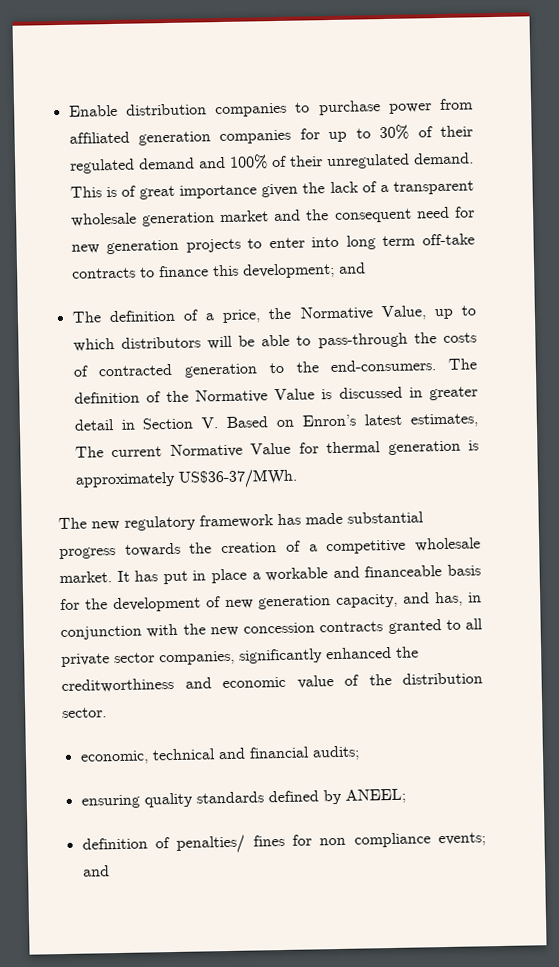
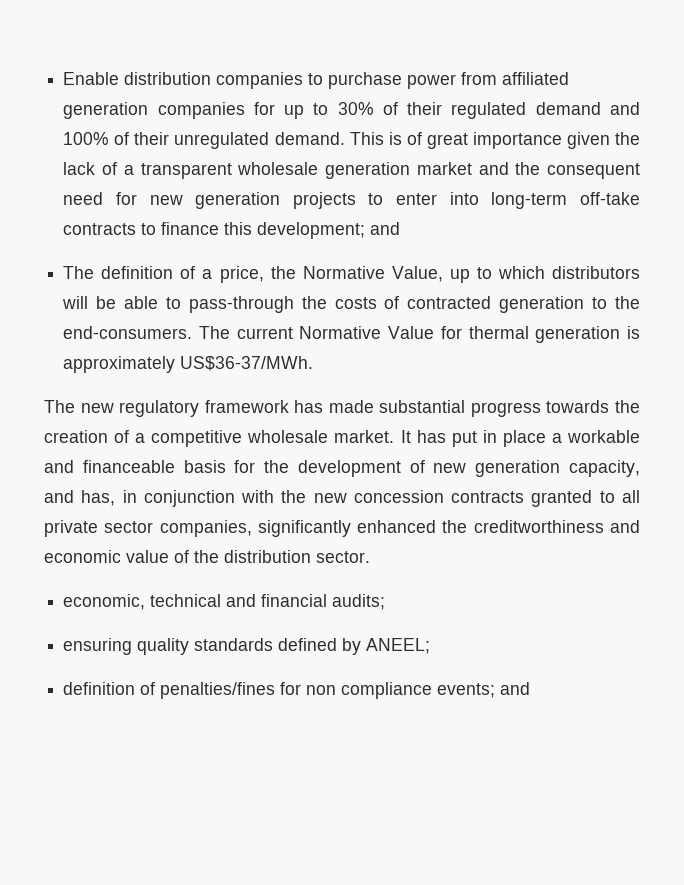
[345,235,417,250] long term -> [491,192,568,209] long-term
[73,386,479,404] [73,413,479,431] [74,446,104,458] definition of the Normative Value is discussed in greater detail in Section V. Based on Enron’s latest estimates, The -> (230, 332) none
[176,834,285,854] penalties/ fines -> [160,682,276,699] penalties/fines

